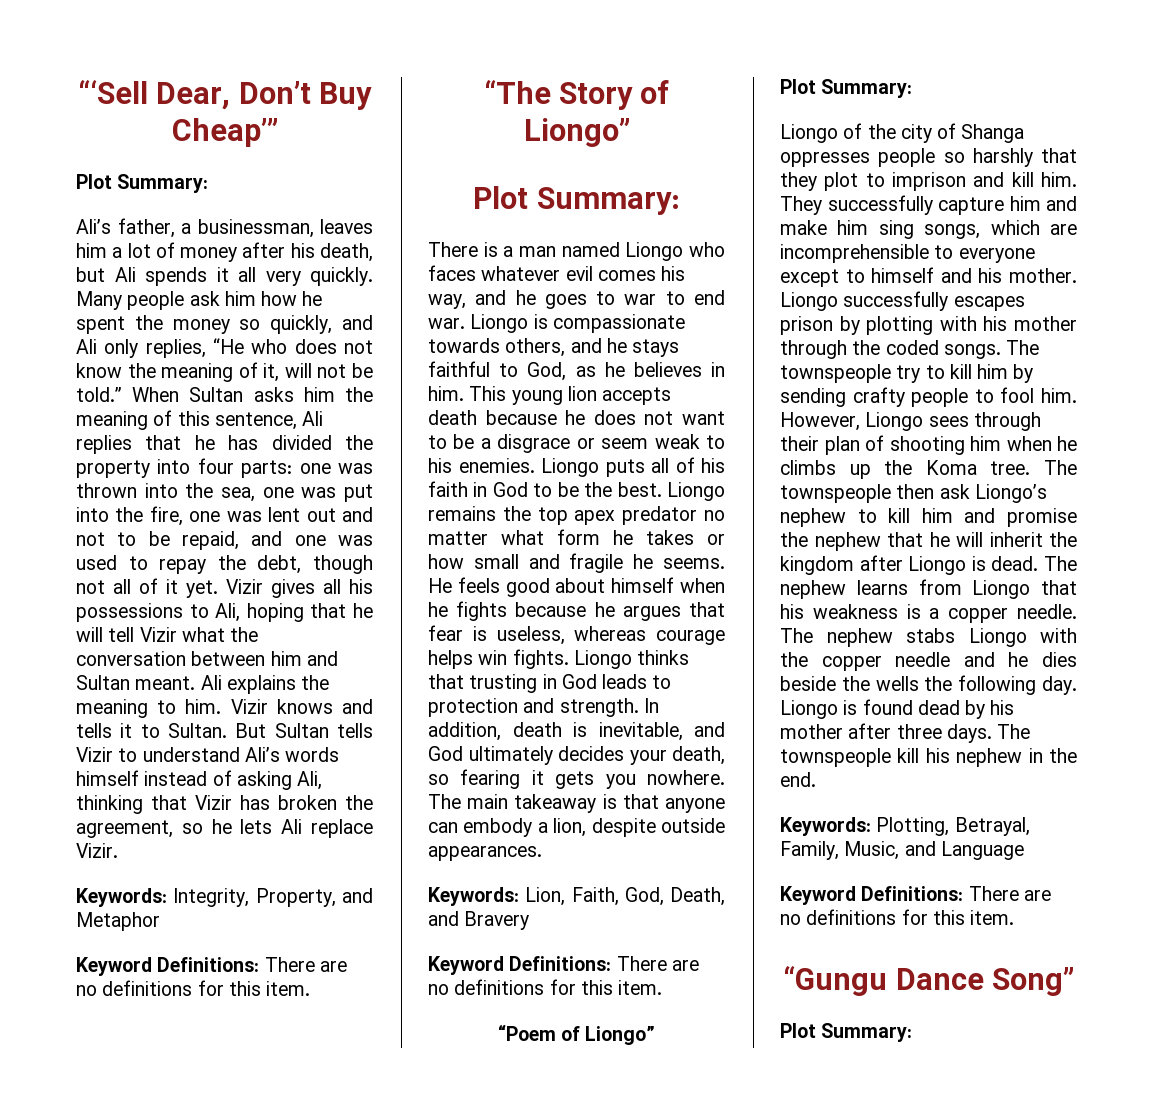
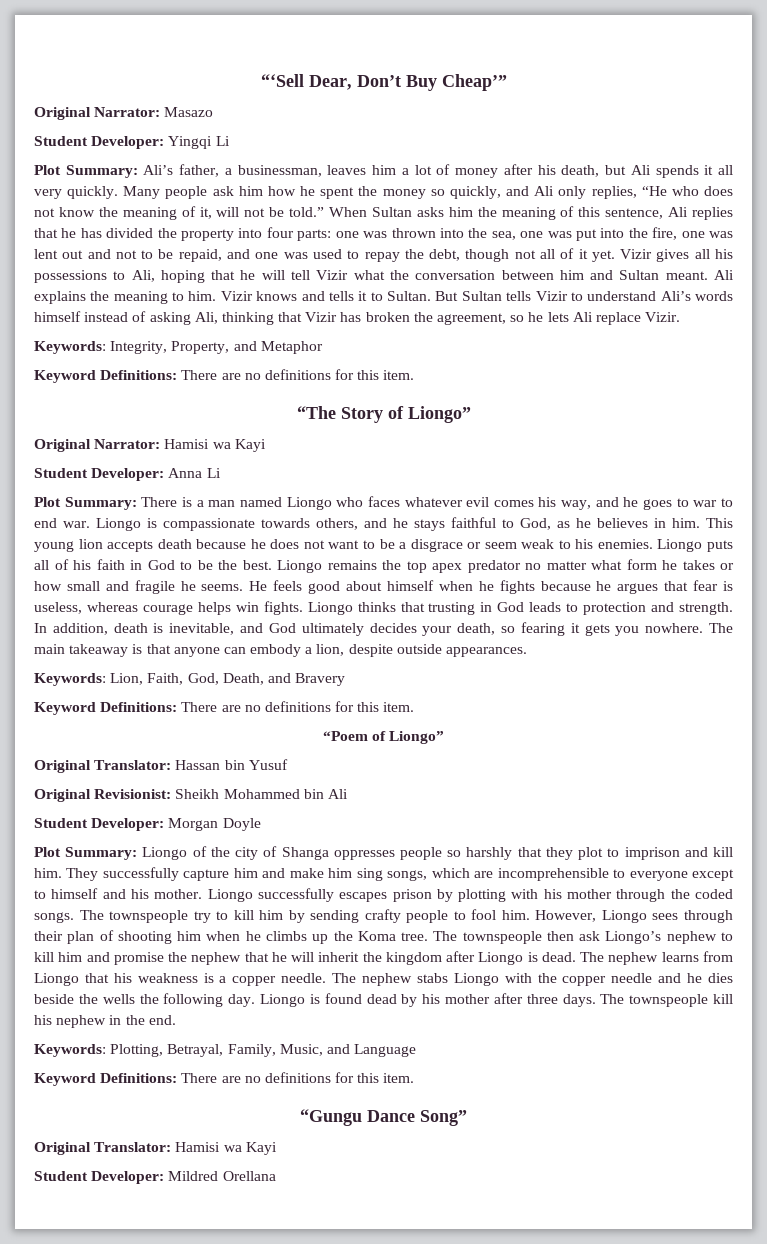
[76,174,209,193] // Plot Summary: // -> [34,107,214,120] [34,136,230,149] [34,165,138,178] // Original Narrator: Masazo // Student Developer: Yingqi Li // Plot Summary:
[473,186,680,215] // Plot Summary: // -> [34,439,266,452] [34,468,221,481] [34,497,137,510] // Original Narrator: Hamisi wa Kayi // Student Developer: Anna Li // Plot Summary:
[780,79,913,98] // Plot Summary: // -> [34,759,288,773] [34,789,348,802] [34,818,261,831] [34,847,138,860] // Original Translator: Hassan bin Yusuf // Original Revisionist: Sheikh Mohammed bin Ali // Student Developer: Morgan Doyle // Plot Summary:
[780,1023,913,1042] Plot Summary: -> [34,1142,277,1155] [34,1171,276,1184] Original Translator: Hamisi wa Kayi // Student Developer: Mildred Orellana

